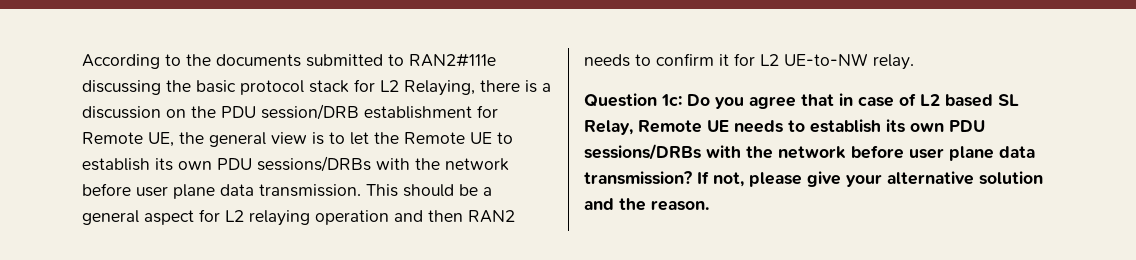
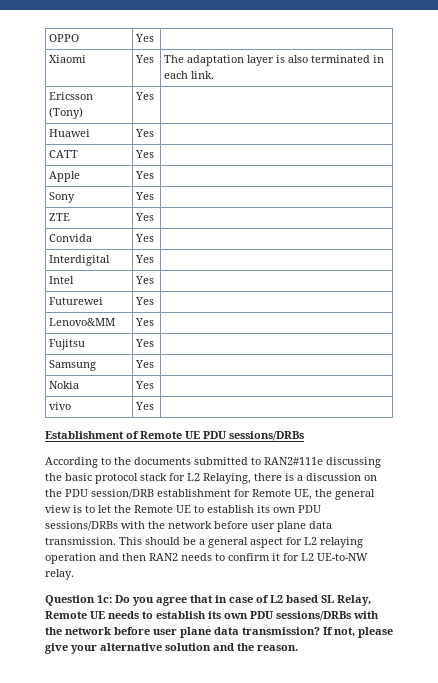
(82, 61) none -> [49,34,80,42] [135,34,155,42] [49,55,87,63] [135,55,155,63] [164,55,385,66] [164,71,215,79] [49,92,94,100] [49,107,84,119] [135,92,155,100] [49,129,91,137] [135,129,155,137] [49,150,79,158] [135,150,155,158] [49,171,81,182] [135,171,155,179] [49,192,76,203] [135,192,155,200] [49,213,71,221] [135,213,155,221] [49,234,93,242] [135,234,155,242] [49,255,111,266] [135,255,155,263] [49,276,75,284] [135,276,155,284] [49,297,104,305] [135,297,155,305] [49,318,116,326] [135,318,155,326] [49,339,86,350] [135,339,155,347] [49,360,97,371] [135,360,155,368] [49,381,80,389] [135,381,155,389] [49,402,72,410] [135,402,155,410] [45,431,304,441] OPPO | Yes | // Xiaomi | Yes | The adaptation layer is also terminated in each link. // Ericsson (Tony) | Yes | // Huawei | Yes | // CATT | Yes | // Apple | Yes | // Sony | Yes | // ZTE | Yes | // Convida | Yes | // Interdigital | Yes | // Intel | Yes | // Futurewei | Yes | // Lenovo&MM | Yes | // Fujitsu | Yes | // Samsung | Yes | // Nokia | Yes | // vivo | Yes | // Establishment of Remote UE PDU sessions/DRBs //

